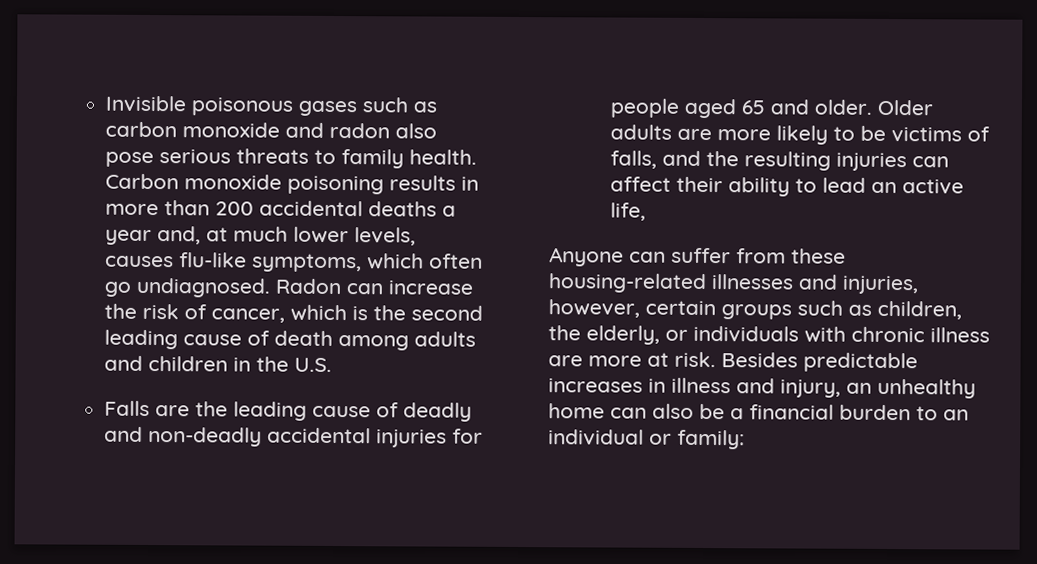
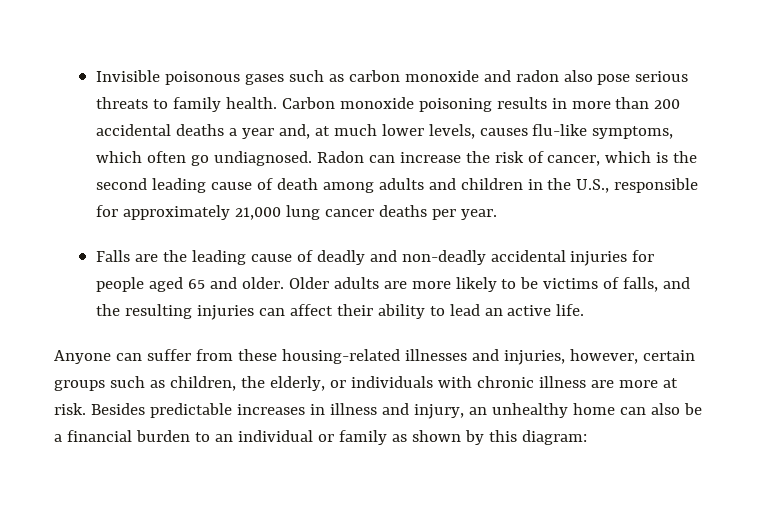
[294,357,333,372] U.S. -> [576,178,699,193] [95,205,497,220] U.S., responsible for approximately 21,000 lung cancer deaths per year.
[610,202,647,221] life, -> [556,304,585,316] life.
[677,429,745,450] family: -> [338,430,587,445] family as shown by this diagram:

